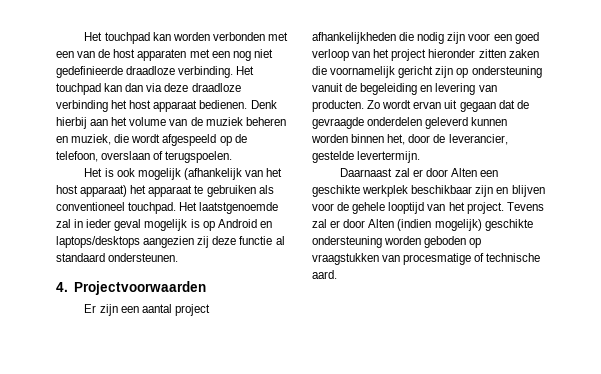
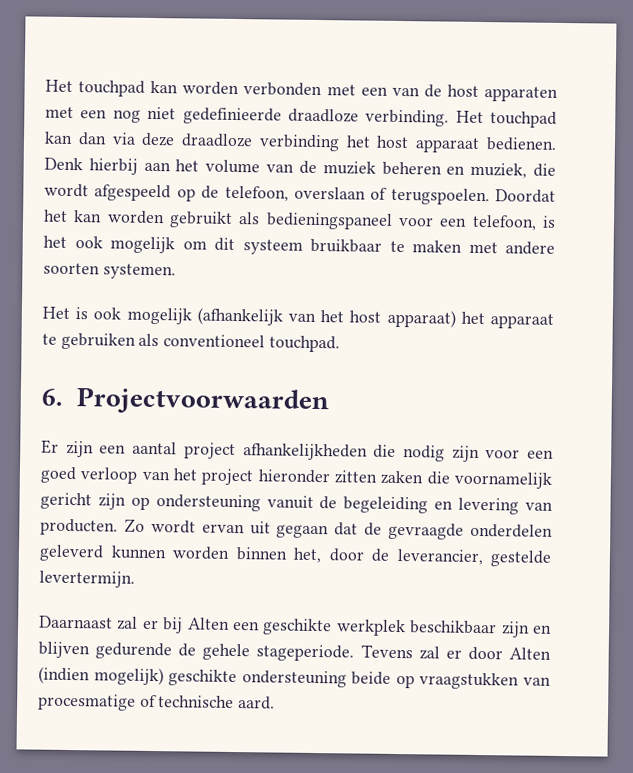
(233, 157) none -> [495,189,556,203] [43,209,556,231] [43,235,555,255] [43,262,176,280] Doordat het kan worden gebruikt als bedieningspaneel voor een telefoon, is het ook mogelijk om dit systeem bruikbaar te maken met andere soorten systemen.
[179,202,279,214] [56,219,272,231] [56,236,285,248] [56,253,179,262] [56,282,68,292] Het laatstgenoemde zal in ieder geval mogelijk is op Android en laptops/desktops aangezien zij deze functie al standaard ondersteunen. // 4. -> [41,388,63,406] // 6.
[425,168,448,177] door -> [162,617,184,634] bij
[312,203,334,211] voor -> [95,642,173,660] gedurende
[388,202,504,214] looptijd van het project. -> [256,644,355,662] stageperiode.
[384,236,467,248] worden geboden -> [351,671,392,685] beide

